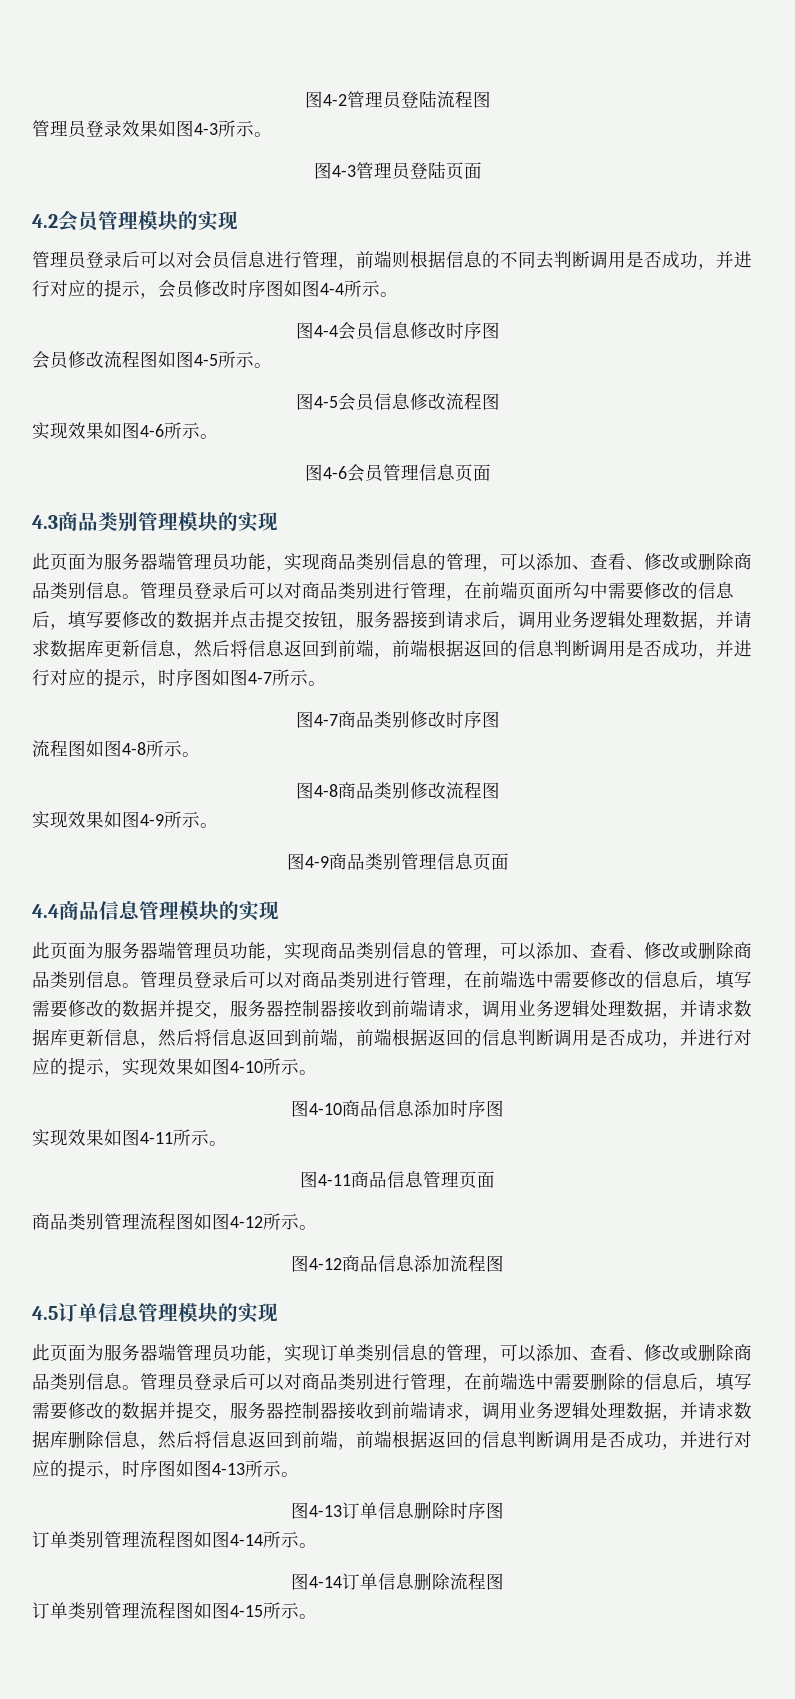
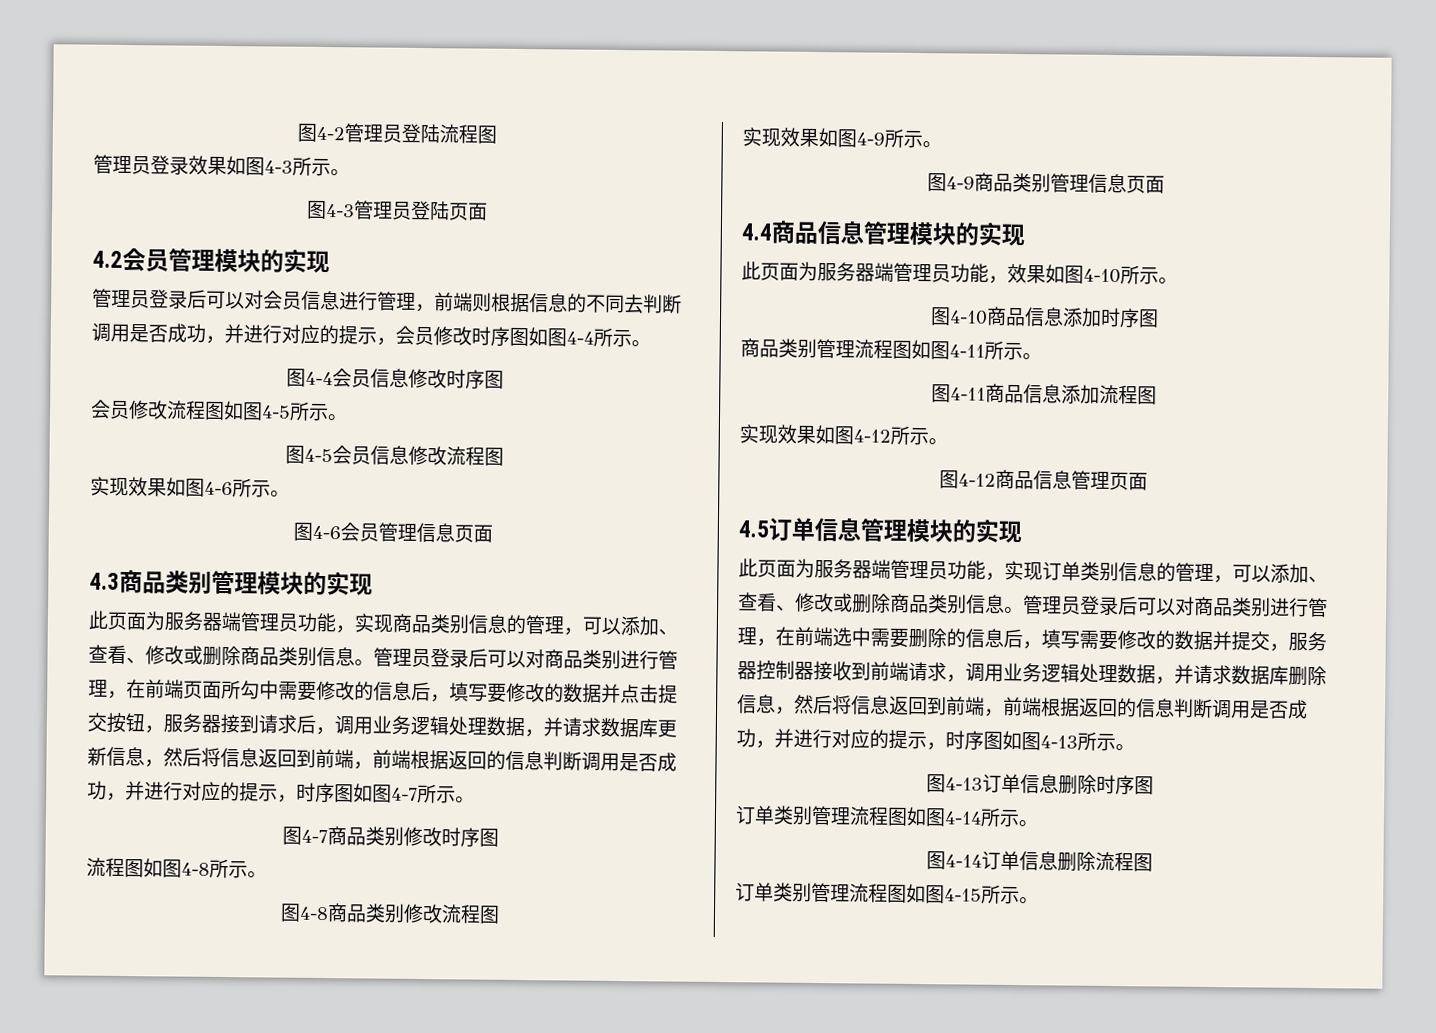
[284,941,752,961] [32,970,752,990] [32,999,752,1019] [32,1028,752,1048] [32,1057,158,1077] 实现商品类别信息的管理，可以添加、查看、修改或删除商品类别信息。管理员登录后可以对商品类别进行管理，在前端选中需要修改的信息后，填写需要修改的数据并提交，服务器控制器接收到前端请求，调用业务逻辑处理数据，并请求数据库更新信息，然后将信息返回到前端，前端根据返回的信息判断调用是否成功，并进行对应的提示，实现 -> (1008, 279) none
[32,1129,104,1147] 实现效果 -> [740,338,912,359] 商品类别管理流程图
[423,1171,495,1189] [32,1213,194,1230] 管理页面 // 商品类别管理流程图 -> [1061,384,1157,405] [739,424,816,444] 添加流程图 // 实现效果
[414,1255,504,1272] 添加流程图 -> [1070,470,1148,491] 管理页面

